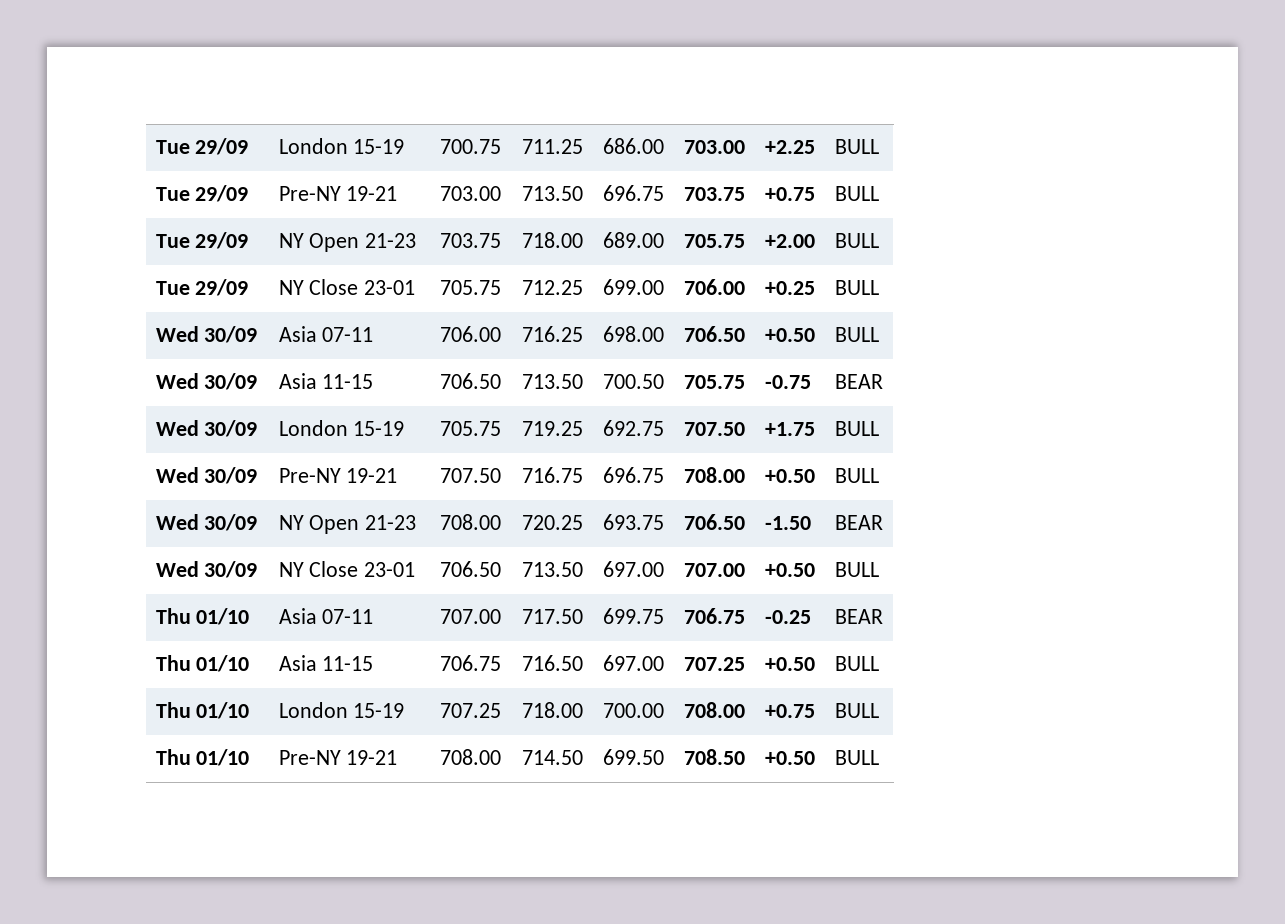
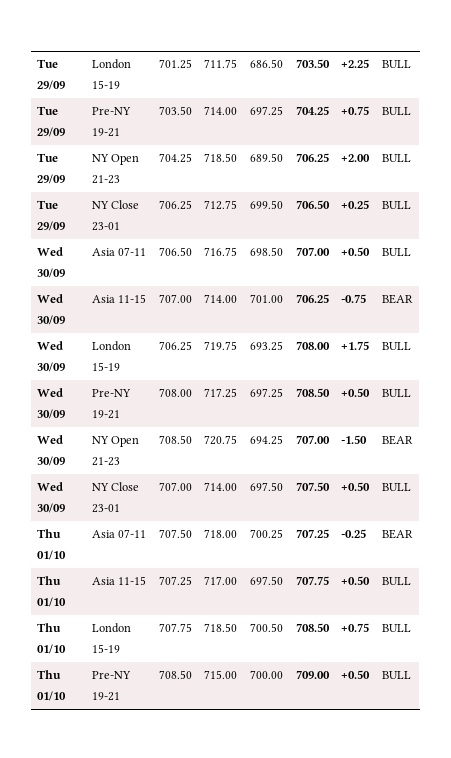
[439,139,501,154] [521,139,583,154] [602,138,664,154] [683,140,745,154] 700.75 | 711.25 | 686.00 | 703.00 -> [158,59,192,69] [203,59,237,68] [249,59,283,68] [295,59,330,68] 701.25 | 711.75 | 686.50 | 703.50
[439,186,501,201] [521,186,583,201] [602,185,664,201] [683,187,745,201] 703.00 | 713.50 | 696.75 | 703.75 -> [158,106,192,115] [203,106,237,115] [249,106,283,116] [295,106,329,115] 703.50 | 714.00 | 697.25 | 704.25
[439,233,501,248] [521,232,583,248] [602,232,664,248] [683,234,745,248] 703.75 | 718.00 | 689.00 | 705.75 -> [158,153,192,163] [203,153,237,162] [249,153,283,162] [295,153,329,162] 704.25 | 718.50 | 689.50 | 706.25
[439,280,501,295] [521,280,583,295] [602,279,664,295] [683,279,745,295] 705.75 | 712.25 | 699.00 | 706.00 -> [158,200,192,210] [203,200,237,210] [249,200,283,209] [295,200,330,209] 706.25 | 712.75 | 699.50 | 706.50
[439,326,501,342] [521,326,583,342] [602,326,664,342] [683,326,745,342] 706.00 | 716.25 | 698.00 | 706.50 -> [158,247,192,256] [203,247,237,256] [249,247,283,256] [295,247,330,256] 706.50 | 716.75 | 698.50 | 707.00
[439,373,501,389] [521,374,583,389] [602,374,664,389] [683,375,745,389] 706.50 | 713.50 | 700.50 | 705.75 -> [158,294,192,303] [203,294,237,303] [249,294,283,303] [295,294,329,303] 707.00 | 714.00 | 701.00 | 706.25
[439,421,501,436] [521,421,583,436] [602,420,664,436] [683,422,745,436] 705.75 | 719.25 | 692.75 | 707.50 -> [158,341,192,351] [203,341,237,350] [249,341,283,351] [295,341,330,350] 706.25 | 719.75 | 693.25 | 708.00
[439,468,501,483] [521,467,583,483] [602,467,664,483] [683,467,745,483] 707.50 | 716.75 | 696.75 | 708.00 -> [158,388,192,397] [203,388,237,398] [249,388,283,398] [295,388,330,397] 708.00 | 717.25 | 697.25 | 708.50
[439,514,501,530] [521,515,583,530] [602,514,664,530] [683,514,745,530] 708.00 | 720.25 | 693.75 | 706.50 -> [158,435,192,444] [203,435,237,445] [249,435,283,445] [295,435,330,444] 708.50 | 720.75 | 694.25 | 707.00
[439,561,501,577] [521,562,583,577] [602,561,664,577] [683,563,745,577] 706.50 | 713.50 | 697.00 | 707.00 -> [158,482,192,491] [203,482,237,491] [249,482,283,491] [295,482,330,491] 707.00 | 714.00 | 697.50 | 707.50
[439,609,501,624] [521,609,583,624] [602,608,664,624] [683,608,745,624] 707.00 | 717.50 | 699.75 | 706.75 -> [158,529,192,538] [203,529,237,538] [249,529,283,539] [295,529,329,538] 707.50 | 718.00 | 700.25 | 707.25
[439,655,501,671] [521,655,583,671] [602,655,664,671] [683,657,745,671] 706.75 | 716.50 | 697.00 | 707.25 -> [158,576,192,586] [203,576,237,585] [249,576,283,585] [295,576,329,585] 707.25 | 717.00 | 697.50 | 707.75
[439,703,501,718] [521,702,583,718] [602,703,664,718] [683,702,745,718] 707.25 | 718.00 | 700.00 | 708.00 -> [158,623,192,632] [203,623,237,632] [249,623,283,632] [295,623,330,632] 707.75 | 718.50 | 700.50 | 708.50
[439,749,501,765] [521,750,583,765] [602,749,664,765] [683,749,745,765] 708.00 | 714.50 | 699.50 | 708.50 -> [158,670,192,679] [203,670,237,679] [249,670,283,679] [295,670,330,679] 708.50 | 715.00 | 700.00 | 709.00

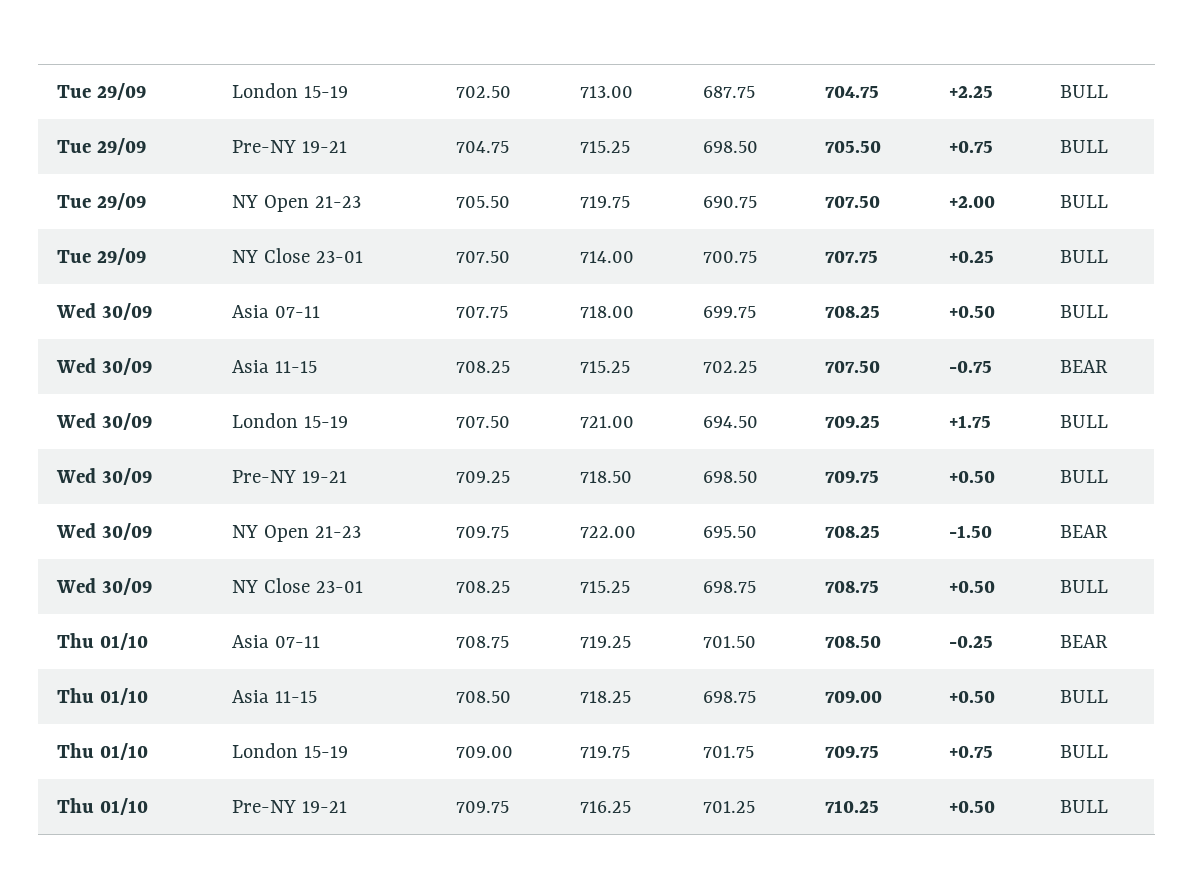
[158,59,192,69] [203,59,237,68] [249,59,283,68] [295,59,330,68] 701.25 | 711.75 | 686.50 | 703.50 -> [456,86,512,98] [580,86,634,98] [703,86,756,98] [825,85,880,98] 702.50 | 713.00 | 687.75 | 704.75
[158,106,192,115] [203,106,237,115] [249,106,283,116] [295,106,329,115] 703.50 | 714.00 | 697.25 | 704.25 -> [456,141,510,153] [580,141,631,153] [703,141,759,153] [825,140,882,153] 704.75 | 715.25 | 698.50 | 705.50
[158,153,192,163] [203,153,237,162] [249,153,283,162] [295,153,329,162] 704.25 | 718.50 | 689.50 | 706.25 -> [456,196,511,208] [580,196,631,208] [703,196,758,208] [825,195,881,208] 705.50 | 719.75 | 690.75 | 707.50
[158,200,192,210] [203,200,237,210] [249,200,283,209] [295,200,330,209] 706.25 | 712.75 | 699.50 | 706.50 -> [456,251,511,263] [580,251,635,263] [703,251,758,263] [825,250,879,263] 707.50 | 714.00 | 700.75 | 707.75
[158,247,192,256] [203,247,237,256] [249,247,283,256] [295,247,330,256] 706.50 | 716.75 | 698.50 | 707.00 -> [456,306,509,318] [580,306,635,318] [703,306,757,318] [825,305,881,318] 707.75 | 718.00 | 699.75 | 708.25
[158,294,192,303] [203,294,237,303] [249,294,283,303] [295,294,329,303] 707.00 | 714.00 | 701.00 | 706.25 -> [456,361,511,373] [580,361,631,373] [703,361,758,373] [825,360,881,373] 708.25 | 715.25 | 702.25 | 707.50
[158,341,192,351] [203,341,237,350] [249,341,283,351] [295,341,330,350] 706.25 | 719.75 | 693.25 | 708.00 -> [456,416,511,428] [580,416,635,428] [703,416,759,428] [825,415,881,428] 707.50 | 721.00 | 694.50 | 709.25
[158,388,192,397] [203,388,237,398] [249,388,283,398] [295,388,330,397] 708.00 | 717.25 | 697.25 | 708.50 -> [456,471,511,483] [580,471,633,483] [703,471,759,483] [825,470,880,483] 709.25 | 718.50 | 698.50 | 709.75
[158,435,192,444] [203,435,237,445] [249,435,283,445] [295,435,330,444] 708.50 | 720.75 | 694.25 | 707.00 -> [456,526,510,538] [580,526,637,538] [703,526,758,538] [825,525,881,538] 709.75 | 722.00 | 695.50 | 708.25
[158,482,192,491] [203,482,237,491] [249,482,283,491] [295,482,330,491] 707.00 | 714.00 | 697.50 | 707.50 -> [456,581,511,593] [580,581,631,593] [703,581,757,593] [825,580,880,593] 708.25 | 715.25 | 698.75 | 708.75
[158,529,192,538] [203,529,237,538] [249,529,283,539] [295,529,329,538] 707.50 | 718.00 | 700.25 | 707.25 -> [456,636,510,648] [580,636,632,648] [703,636,757,648] [825,635,882,648] 708.75 | 719.25 | 701.50 | 708.50
[158,576,192,586] [203,576,237,585] [249,576,283,585] [295,576,329,585] 707.25 | 717.00 | 697.50 | 707.75 -> [456,691,512,703] [580,691,632,703] [703,691,757,703] [825,690,883,703] 708.50 | 718.25 | 698.75 | 709.00
[158,623,192,632] [203,623,237,632] [249,623,283,632] [295,623,330,632] 707.75 | 718.50 | 700.50 | 708.50 -> [456,746,514,758] [580,746,631,758] [703,746,755,758] [825,745,880,758] 709.00 | 719.75 | 701.75 | 709.75
[158,670,192,679] [203,670,237,679] [249,670,283,679] [295,670,330,679] 708.50 | 715.00 | 700.00 | 709.00 -> [456,801,510,813] [580,801,632,813] [703,801,756,813] [825,800,880,813] 709.75 | 716.25 | 701.25 | 710.25

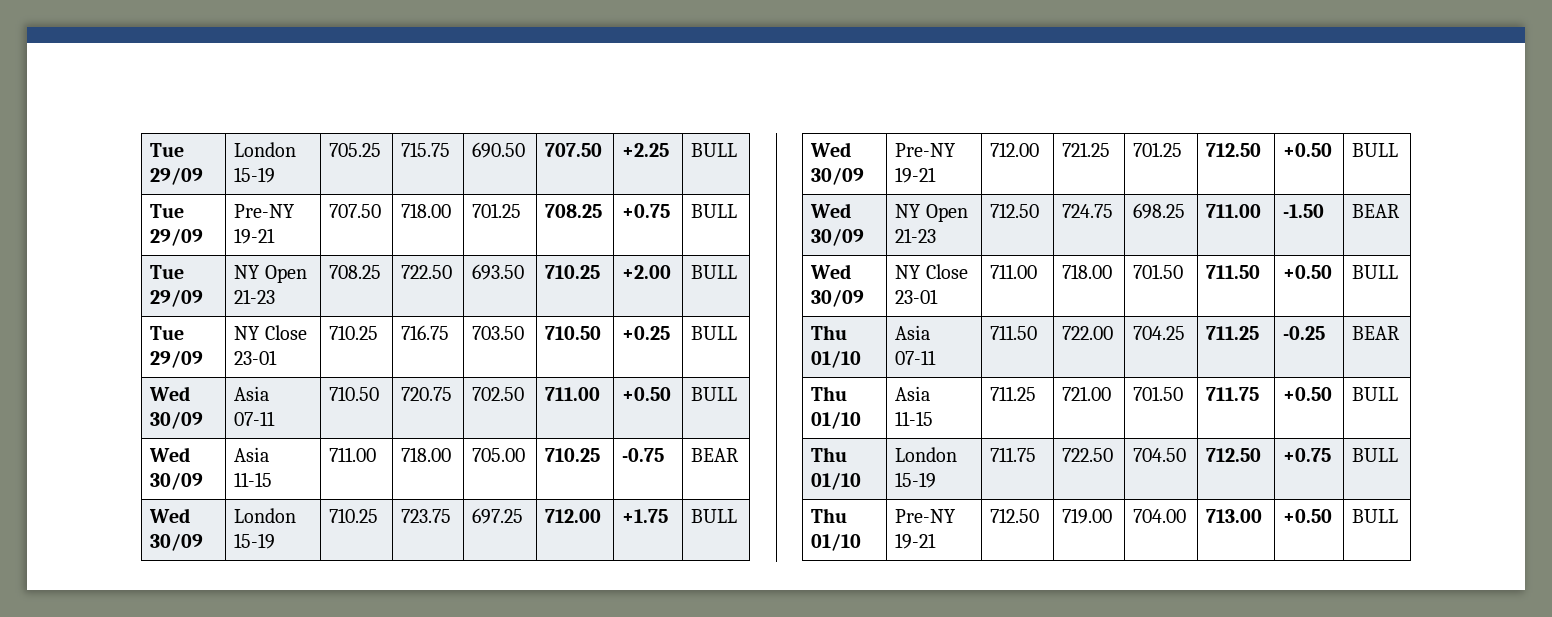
[456,86,512,98] [580,86,634,98] [703,86,756,98] [825,85,880,98] 702.50 | 713.00 | 687.75 | 704.75 -> [329,143,382,157] [401,142,451,157] [472,142,526,158] [545,143,603,157] 705.25 | 715.75 | 690.50 | 707.50
[456,141,510,153] [580,141,631,153] [703,141,759,153] [825,140,882,153] 704.75 | 715.25 | 698.50 | 705.50 -> [329,204,382,218] [401,203,452,218] [472,203,522,218] [545,204,603,218] 707.50 | 718.00 | 701.25 | 708.25
[456,196,511,208] [580,196,631,208] [703,196,758,208] [825,195,881,208] 705.50 | 719.75 | 690.75 | 707.50 -> [329,265,382,279] [401,265,453,279] [472,264,525,280] [545,265,601,279] 708.25 | 722.50 | 693.50 | 710.25
[456,251,511,263] [580,251,635,263] [703,251,758,263] [825,250,879,263] 707.50 | 714.00 | 700.75 | 707.75 -> [329,325,379,340] [401,325,450,340] [472,326,525,340] [545,326,602,340] 710.25 | 716.75 | 703.50 | 710.50
[456,306,509,318] [580,306,635,318] [703,306,757,318] [825,305,881,318] 707.75 | 718.00 | 699.75 | 708.25 -> [329,386,380,401] [401,387,453,401] [472,387,525,401] [545,387,601,401] 710.50 | 720.75 | 702.50 | 711.00
[456,361,511,373] [580,361,631,373] [703,361,758,373] [825,360,881,373] 708.25 | 715.25 | 702.25 | 707.50 -> [329,447,377,462] [401,447,452,462] [472,448,526,462] [545,448,601,462] 711.00 | 718.00 | 705.00 | 710.25
[456,416,511,428] [580,416,635,428] [703,416,759,428] [825,415,881,428] 707.50 | 721.00 | 694.50 | 709.25 -> [329,508,379,523] [401,509,452,523] [472,508,524,524] [545,509,602,523] 710.25 | 723.75 | 697.25 | 712.00
[456,471,511,483] [580,471,633,483] [703,471,759,483] [825,470,880,483] 709.25 | 718.50 | 698.50 | 709.75 -> [990,142,1040,157] [1062,142,1111,157] [1133,142,1183,157] [1206,143,1262,157] 712.00 | 721.25 | 701.25 | 712.50
[456,526,510,538] [580,526,637,538] [703,526,758,538] [825,525,881,538] 709.75 | 722.00 | 695.50 | 708.25 -> [990,203,1040,218] [1062,204,1114,218] [1133,203,1186,219] [1206,204,1262,218] 712.50 | 724.75 | 698.25 | 711.00
[456,581,511,593] [580,581,631,593] [703,581,757,593] [825,580,880,593] 708.25 | 715.25 | 698.75 | 708.75 -> [990,264,1038,279] [1062,264,1113,279] [1133,264,1184,279] [1206,265,1261,279] 711.00 | 718.00 | 701.50 | 711.50
[456,636,510,648] [580,636,632,648] [703,636,757,648] [825,635,882,648] 708.75 | 719.25 | 701.50 | 708.50 -> [990,325,1038,340] [1062,326,1114,340] [1133,326,1186,340] [1206,326,1260,340] 711.50 | 722.00 | 704.25 | 711.25
[456,691,512,703] [580,691,632,703] [703,691,757,703] [825,690,883,703] 708.50 | 718.25 | 698.75 | 709.00 -> [990,386,1037,401] [1062,386,1112,401] [1133,386,1184,401] [1206,387,1260,401] 711.25 | 721.00 | 701.50 | 711.75
[456,746,514,758] [580,746,631,758] [703,746,755,758] [825,745,880,758] 709.00 | 719.75 | 701.75 | 709.75 -> [990,447,1037,462] [1062,448,1114,462] [1133,448,1187,462] [1206,448,1262,462] 711.75 | 722.50 | 704.50 | 712.50
[456,801,510,813] [580,801,632,813] [703,801,756,813] [825,800,880,813] 709.75 | 716.25 | 701.25 | 710.25 -> [990,508,1040,523] [1062,508,1113,524] [1133,509,1187,523] [1206,509,1263,523] 712.50 | 719.00 | 704.00 | 713.00

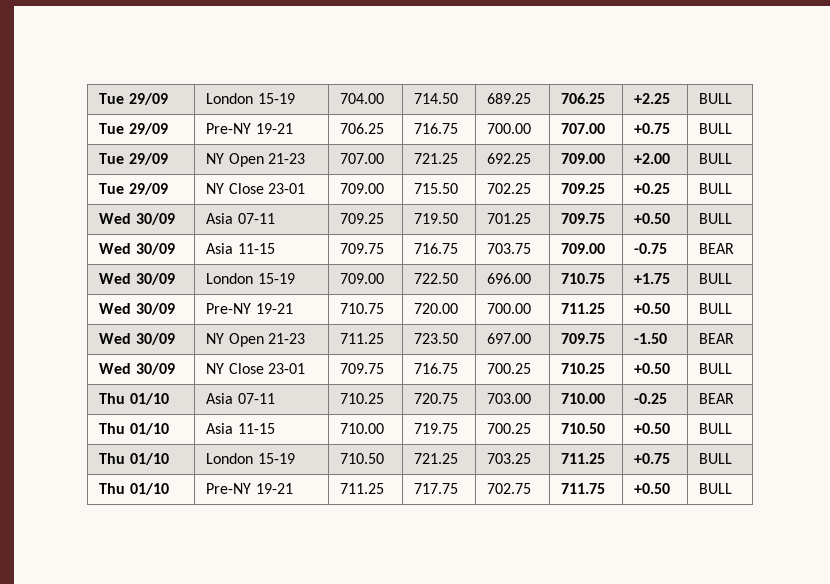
[329,143,382,157] [401,142,451,157] [472,142,526,158] [545,143,603,157] 705.25 | 715.75 | 690.50 | 707.50 -> [340,93,385,104] [414,93,459,104] [487,93,532,104] [561,93,606,104] 704.00 | 714.50 | 689.25 | 706.25
[329,204,382,218] [401,203,452,218] [472,203,522,218] [545,204,603,218] 707.50 | 718.00 | 701.25 | 708.25 -> [340,123,385,134] [414,123,459,134] [487,123,532,134] [561,123,606,134] 706.25 | 716.75 | 700.00 | 707.00
[329,265,382,279] [401,265,453,279] [472,264,525,280] [545,265,601,279] 708.25 | 722.50 | 693.50 | 710.25 -> [340,153,385,164] [414,153,459,164] [487,153,532,164] [561,153,606,164] 707.00 | 721.25 | 692.25 | 709.00
[329,325,379,340] [401,325,450,340] [472,326,525,340] [545,326,602,340] 710.25 | 716.75 | 703.50 | 710.50 -> [340,183,385,194] [414,183,459,194] [487,183,532,194] [561,183,606,194] 709.00 | 715.50 | 702.25 | 709.25
[329,386,380,401] [401,387,453,401] [472,387,525,401] [545,387,601,401] 710.50 | 720.75 | 702.50 | 711.00 -> [340,213,385,224] [414,213,459,224] [487,213,532,224] [561,213,606,224] 709.25 | 719.50 | 701.25 | 709.75
[329,447,377,462] [401,447,452,462] [472,448,526,462] [545,448,601,462] 711.00 | 718.00 | 705.00 | 710.25 -> [340,243,385,254] [414,243,459,254] [487,243,532,254] [561,243,606,254] 709.75 | 716.75 | 703.75 | 709.00
[329,508,379,523] [401,509,452,523] [472,508,524,524] [545,509,602,523] 710.25 | 723.75 | 697.25 | 712.00 -> [340,273,385,284] [414,273,459,284] [487,273,532,284] [561,273,606,284] 709.00 | 722.50 | 696.00 | 710.75
[990,142,1040,157] [1062,142,1111,157] [1133,142,1183,157] [1206,143,1262,157] 712.00 | 721.25 | 701.25 | 712.50 -> [340,303,385,314] [414,303,459,314] [487,303,532,314] [561,303,606,314] 710.75 | 720.00 | 700.00 | 711.25
[990,203,1040,218] [1062,204,1114,218] [1133,203,1186,219] [1206,204,1262,218] 712.50 | 724.75 | 698.25 | 711.00 -> [340,333,385,344] [414,333,459,344] [487,333,532,344] [561,333,606,344] 711.25 | 723.50 | 697.00 | 709.75
[990,264,1038,279] [1062,264,1113,279] [1133,264,1184,279] [1206,265,1261,279] 711.00 | 718.00 | 701.50 | 711.50 -> [340,363,385,374] [414,363,459,374] [487,363,532,374] [561,363,606,374] 709.75 | 716.75 | 700.25 | 710.25
[990,325,1038,340] [1062,326,1114,340] [1133,326,1186,340] [1206,326,1260,340] 711.50 | 722.00 | 704.25 | 711.25 -> [340,393,385,404] [414,393,459,404] [487,393,532,404] [561,393,606,404] 710.25 | 720.75 | 703.00 | 710.00
[990,386,1037,401] [1062,386,1112,401] [1133,386,1184,401] [1206,387,1260,401] 711.25 | 721.00 | 701.50 | 711.75 -> [340,423,385,434] [414,423,459,434] [487,423,532,434] [561,423,606,434] 710.00 | 719.75 | 700.25 | 710.50
[990,447,1037,462] [1062,448,1114,462] [1133,448,1187,462] [1206,448,1262,462] 711.75 | 722.50 | 704.50 | 712.50 -> [340,453,385,464] [414,453,459,464] [487,453,532,464] [561,453,606,464] 710.50 | 721.25 | 703.25 | 711.25
[990,508,1040,523] [1062,508,1113,524] [1133,509,1187,523] [1206,509,1263,523] 712.50 | 719.00 | 704.00 | 713.00 -> [340,483,385,494] [414,483,459,494] [487,483,532,494] [561,483,606,494] 711.25 | 717.75 | 702.75 | 711.75

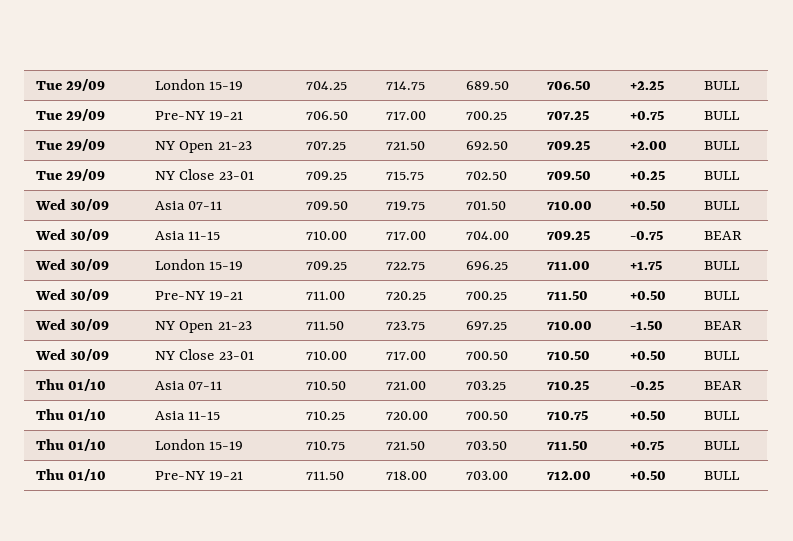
[340,93,385,104] [414,93,459,104] [487,93,532,104] [561,93,606,104] 704.00 | 714.50 | 689.25 | 706.25 -> [305,81,347,90] [385,81,425,90] [465,81,509,90] [546,81,591,90] 704.25 | 714.75 | 689.50 | 706.50
[340,123,385,134] [414,123,459,134] [487,123,532,134] [561,123,606,134] 706.25 | 716.75 | 700.00 | 707.00 -> [305,111,348,120] [385,111,426,120] [465,111,507,120] [546,111,589,120] 706.50 | 717.00 | 700.25 | 707.25
[340,153,385,164] [414,153,459,164] [487,153,532,164] [561,153,606,164] 707.00 | 721.25 | 692.25 | 709.00 -> [305,141,346,150] [385,141,425,150] [465,141,508,150] [546,141,590,150] 707.25 | 721.50 | 692.50 | 709.25
[340,183,385,194] [414,183,459,194] [487,183,532,194] [561,183,606,194] 709.00 | 715.50 | 702.25 | 709.25 -> [305,171,347,180] [385,171,424,180] [465,171,507,180] [546,171,591,180] 709.25 | 715.75 | 702.50 | 709.50
[340,213,385,224] [414,213,459,224] [487,213,532,224] [561,213,606,224] 709.25 | 719.50 | 701.25 | 709.75 -> [305,201,348,210] [385,201,425,210] [465,201,506,210] [546,201,592,210] 709.50 | 719.75 | 701.50 | 710.00
[340,243,385,254] [414,243,459,254] [487,243,532,254] [561,243,606,254] 709.75 | 716.75 | 703.75 | 709.00 -> [305,231,347,240] [385,231,426,240] [465,231,509,240] [546,231,590,240] 710.00 | 717.00 | 704.00 | 709.25
[340,273,385,284] [414,273,459,284] [487,273,532,284] [561,273,606,284] 709.00 | 722.50 | 696.00 | 710.75 -> [305,261,347,270] [385,262,425,270] [465,261,508,270] [546,261,590,270] 709.25 | 722.75 | 696.25 | 711.00
[340,303,385,314] [414,303,459,314] [487,303,532,314] [561,303,606,314] 710.75 | 720.00 | 700.00 | 711.25 -> [305,291,345,300] [385,291,426,300] [465,291,507,300] [546,291,588,300] 711.00 | 720.25 | 700.25 | 711.50
[340,333,385,344] [414,333,459,344] [487,333,532,344] [561,333,606,344] 711.25 | 723.50 | 697.00 | 709.75 -> [305,321,344,330] [385,321,425,330] [465,321,507,330] [546,321,592,330] 711.50 | 723.75 | 697.25 | 710.00
[340,363,385,374] [414,363,459,374] [487,363,532,374] [561,363,606,374] 709.75 | 716.75 | 700.25 | 710.25 -> [305,351,347,360] [385,351,426,360] [465,351,508,360] [546,351,590,360] 710.00 | 717.00 | 700.50 | 710.50
[340,393,385,404] [414,393,459,404] [487,393,532,404] [561,393,606,404] 710.25 | 720.75 | 703.00 | 710.00 -> [305,381,346,390] [385,381,426,390] [465,381,506,390] [546,381,589,390] 710.50 | 721.00 | 703.25 | 710.25
[340,423,385,434] [414,423,459,434] [487,423,532,434] [561,423,606,434] 710.00 | 719.75 | 700.25 | 710.50 -> [305,411,345,420] [385,411,428,420] [465,411,508,420] [546,411,588,420] 710.25 | 720.00 | 700.50 | 710.75
[340,453,385,464] [414,453,459,464] [487,453,532,464] [561,453,606,464] 710.50 | 721.25 | 703.25 | 711.25 -> [305,441,345,450] [385,441,425,450] [465,441,507,450] [546,441,588,450] 710.75 | 721.50 | 703.50 | 711.50
[340,483,385,494] [414,483,459,494] [487,483,532,494] [561,483,606,494] 711.25 | 717.75 | 702.75 | 711.75 -> [305,471,344,480] [385,471,427,480] [465,471,508,480] [546,471,591,480] 711.50 | 718.00 | 703.00 | 712.00

